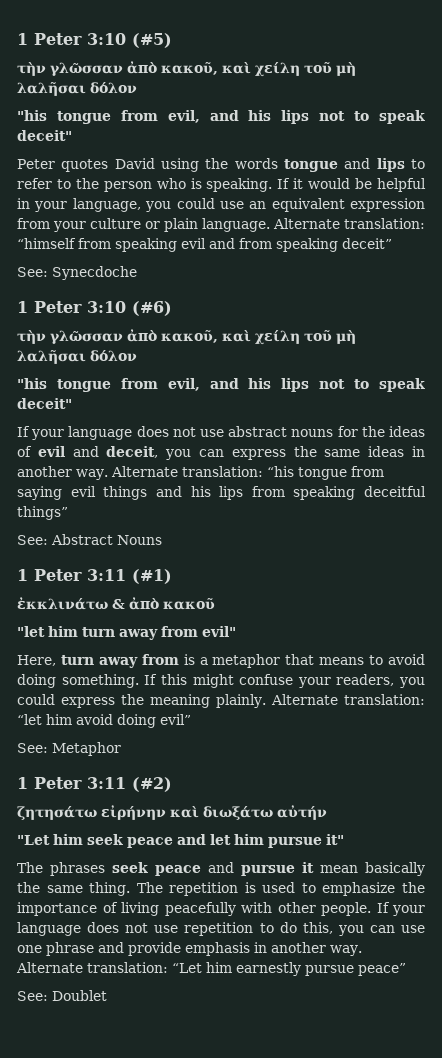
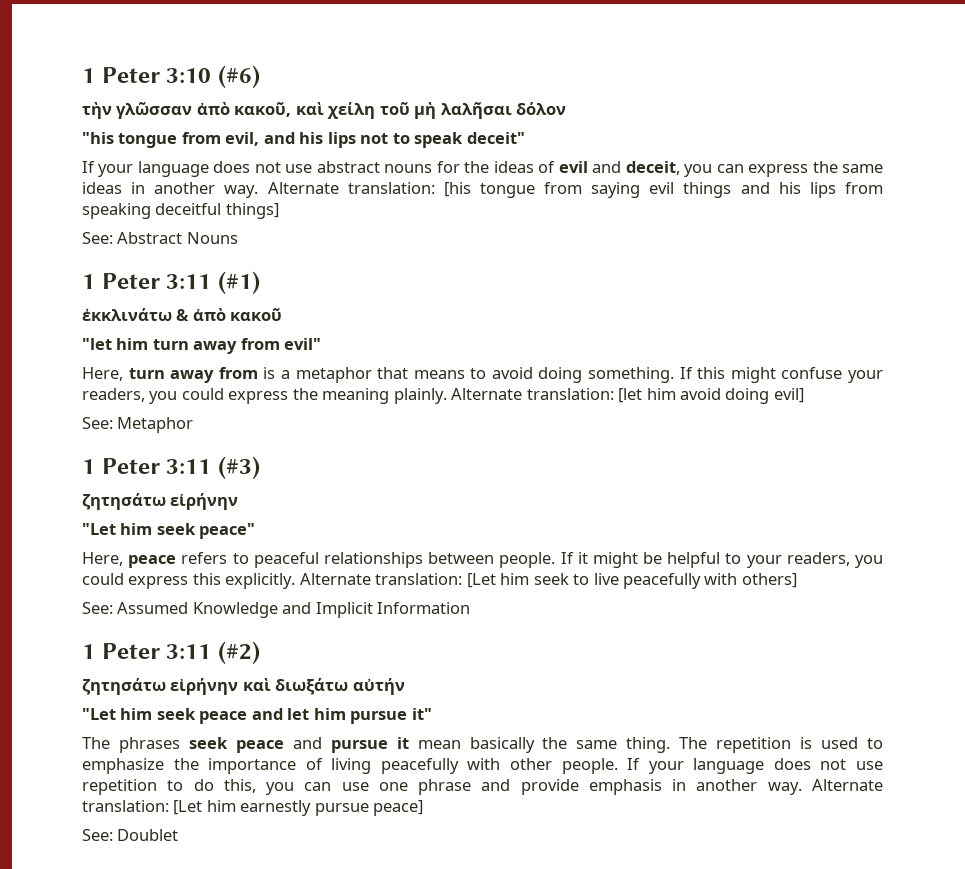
[17,33,172,48] [17,61,356,77] [17,82,137,96] [17,110,426,124] [17,130,72,141] [17,158,425,172] [17,178,427,192] [17,198,425,212] [17,218,425,232] [17,238,392,252] [17,266,137,280] [17,301,126,313] 1 Peter 3:10 (#5) // τὴν γλῶσσαν ἀπὸ κακοῦ, καὶ χείλη τοῦ μὴ λαλῆσαι δόλον // "his tongue from evil, and his lips not to speak deceit" // Peter quotes David using the words tongue and lips to refer to the person who is speaking. If it would be helpful in your language, you could use an equivalent expression from your culture or plain language. Alternate translation: “himself from speaking evil and from speaking deceit” // See: Synecdoche // 1 Peter 3:10 -> [82,67,212,83] 1 Peter 3:10
[266,466,294,477] “his -> [443,182,471,197] [his
[17,506,68,520] things” -> [225,203,279,219] things]
[17,714,42,725] “let -> [618,388,643,403] [let
[160,714,191,725] evil” -> [773,388,804,403] evil]
(121, 749) none -> [82,456,260,479] [82,493,239,510] [82,523,256,539] [82,552,883,568] [82,573,797,589] [82,602,471,618] // 1 Peter 3:11 (#3) // ζητησάτω εἰρήνην // "Let him seek peace" // Here, peace refers to peaceful relationships between people. If it might be helpful to your readers, you could express this explicitly. Alternate translation: [Let him seek to live peacefully with others] // See: Assumed Knowledge and Implicit Information
[172,963,202,973] “Let -> [173,800,203,815] [Let
[358,963,406,976] peace” -> [373,800,424,816] peace]

